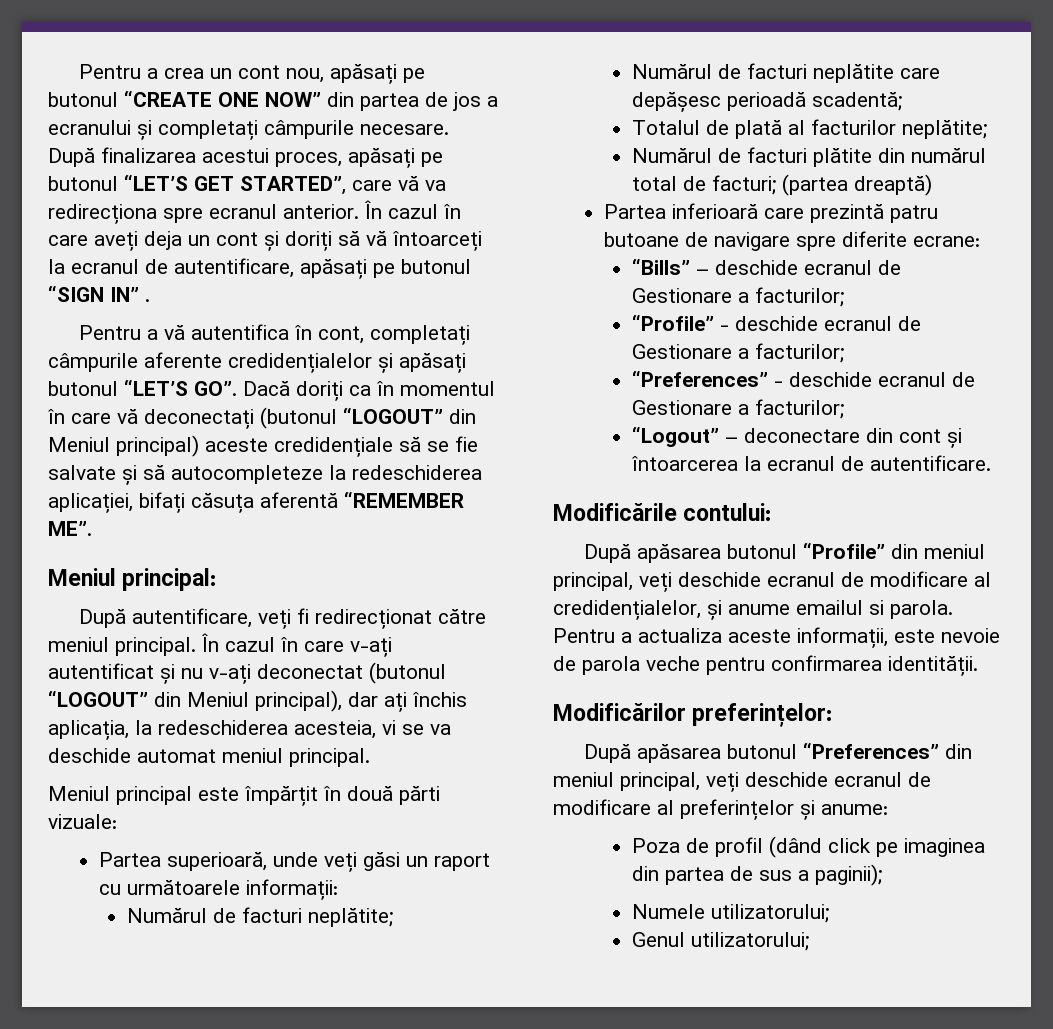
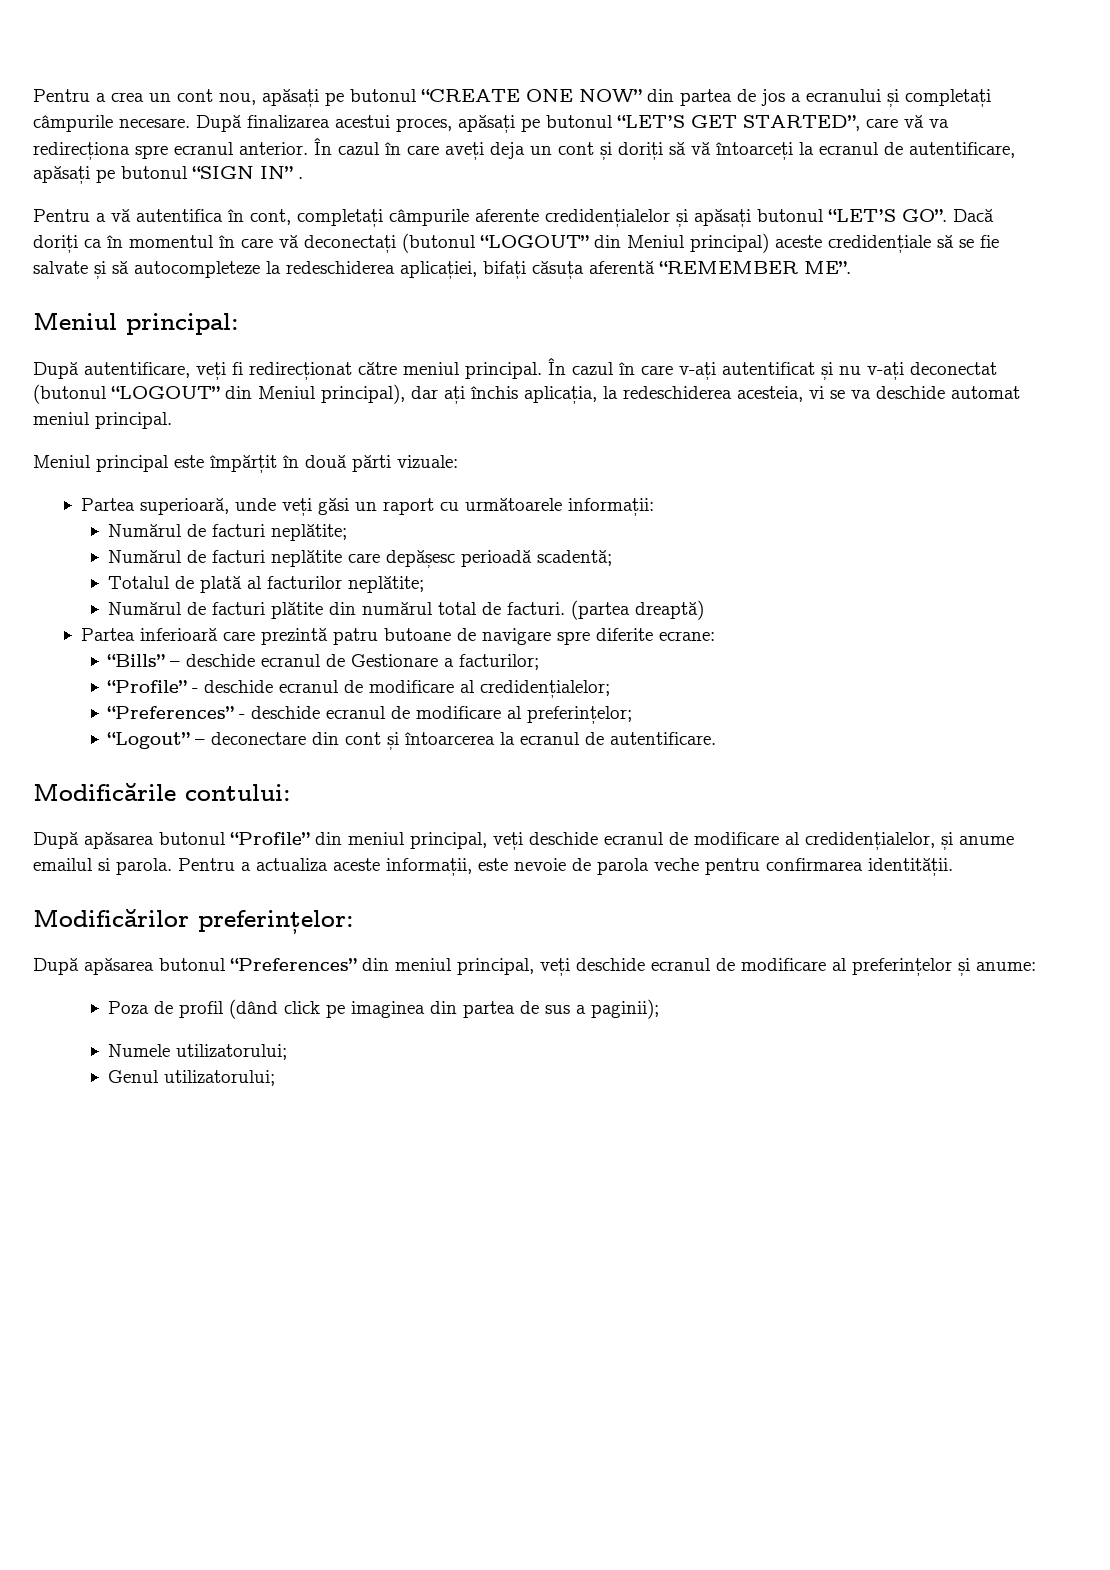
[712,175,777,195] facturi; -> [507,602,566,615] facturi.
[632,343,845,363] Gestionare a facturilor; -> [369,680,611,698] modificare al credidențialelor;
[632,399,845,419] Gestionare a facturilor; -> [416,706,633,724] modificare al preferințelor;

